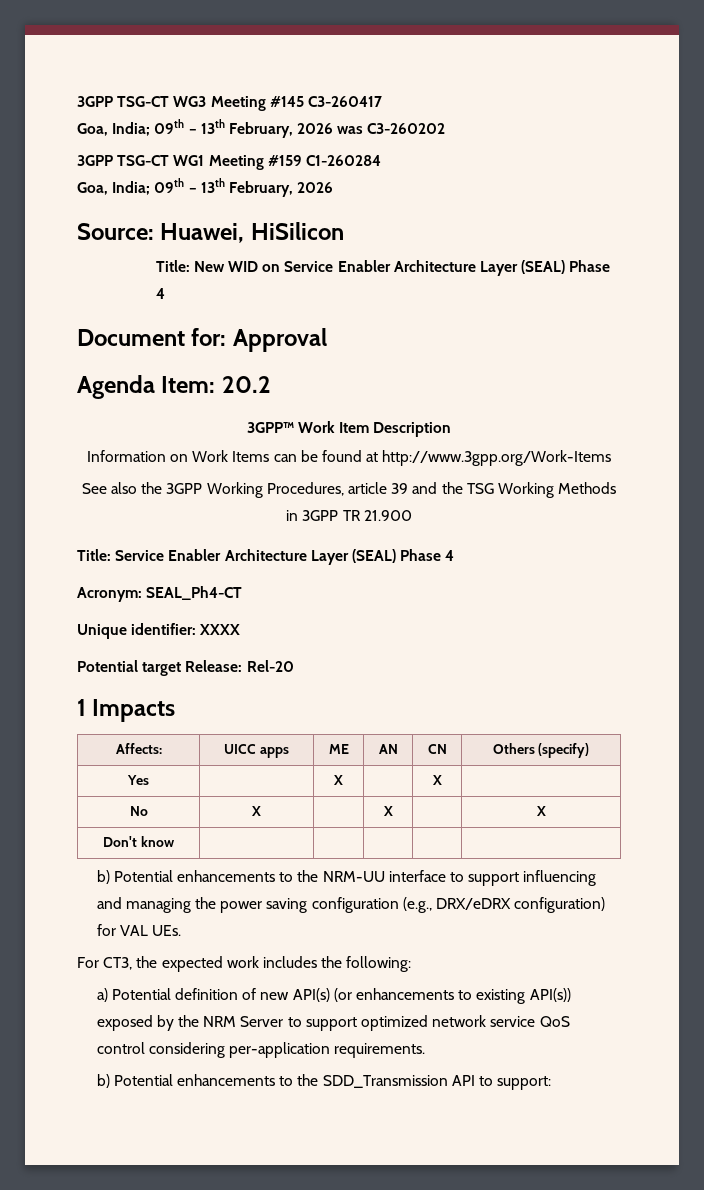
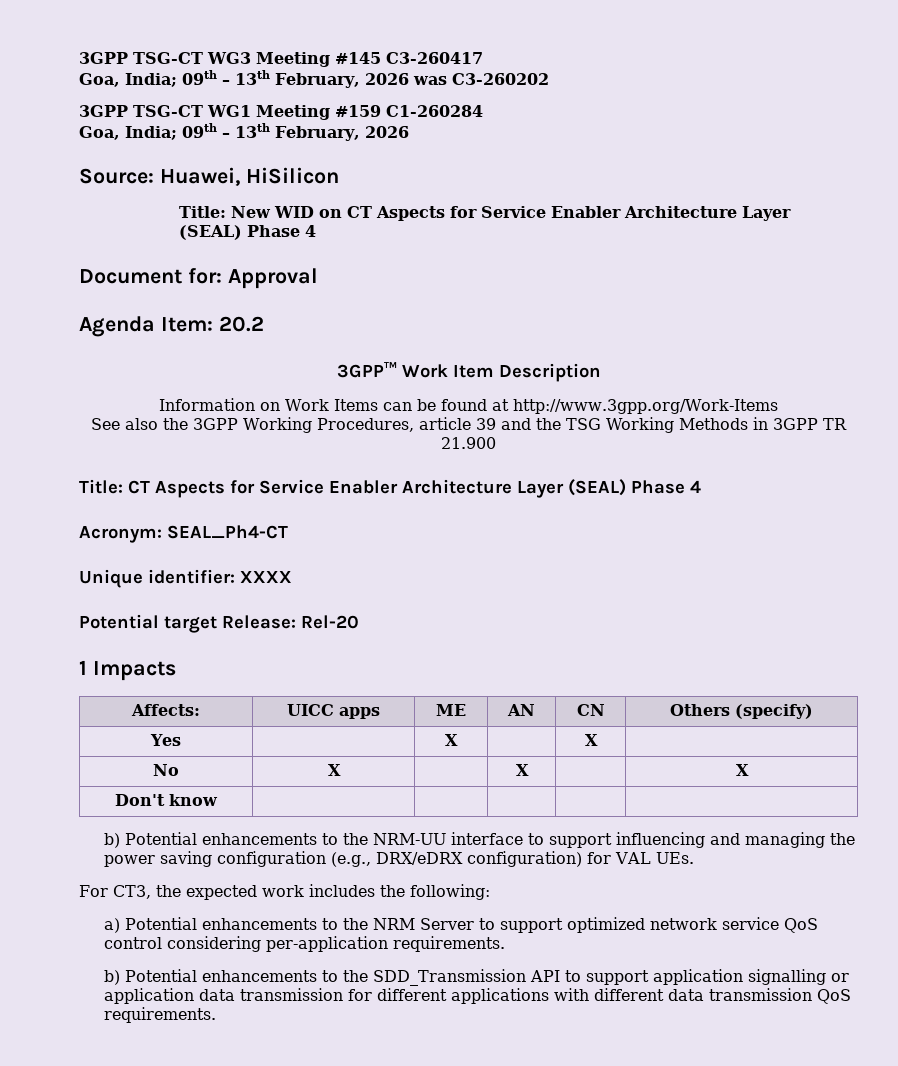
(281, 268) none -> [347,206,478,221] CT Aspects for
(111, 555) none -> [128,480,255,498] CT Aspects for
[175,988,571,1004] [96,1015,174,1031] definition of new API(s) (or enhancements to existing API(s)) exposed by -> [202,918,339,930] enhancements to
[497,1076,552,1090] support: -> [586,969,850,985] [104,988,852,1004] [104,1007,217,1023] support application signalling or application data transmission for different applications with different data transmission QoS requirements.

